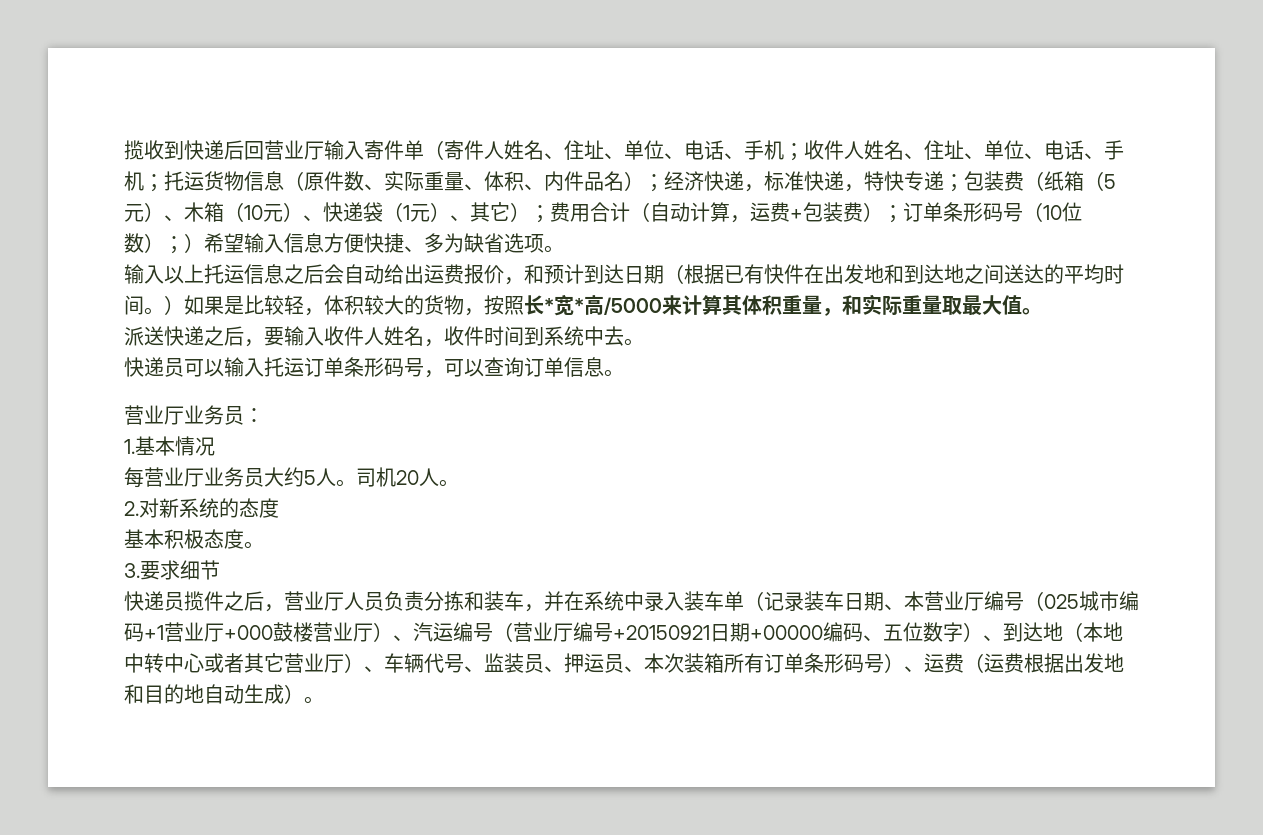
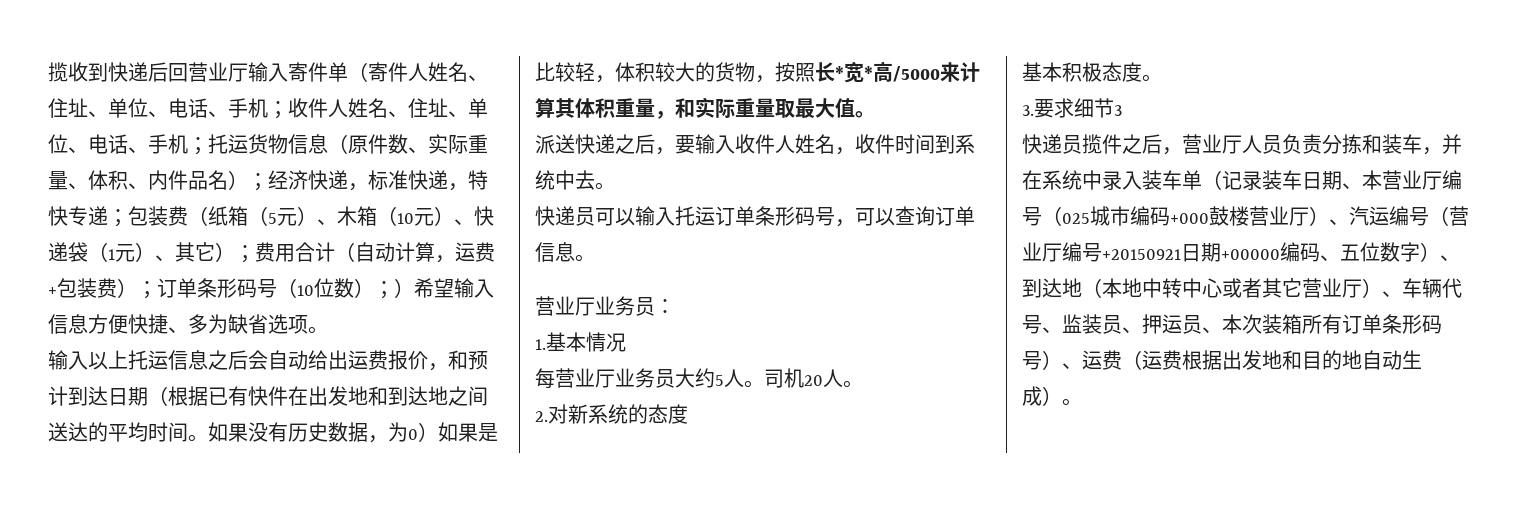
(164, 311) none -> [208,422,418,443] 如果没有历史数据，为0
(220, 570) none -> [1114,105,1122,116] 3
[144,622,224,642] +1营业厅 -> (1170, 216) none

